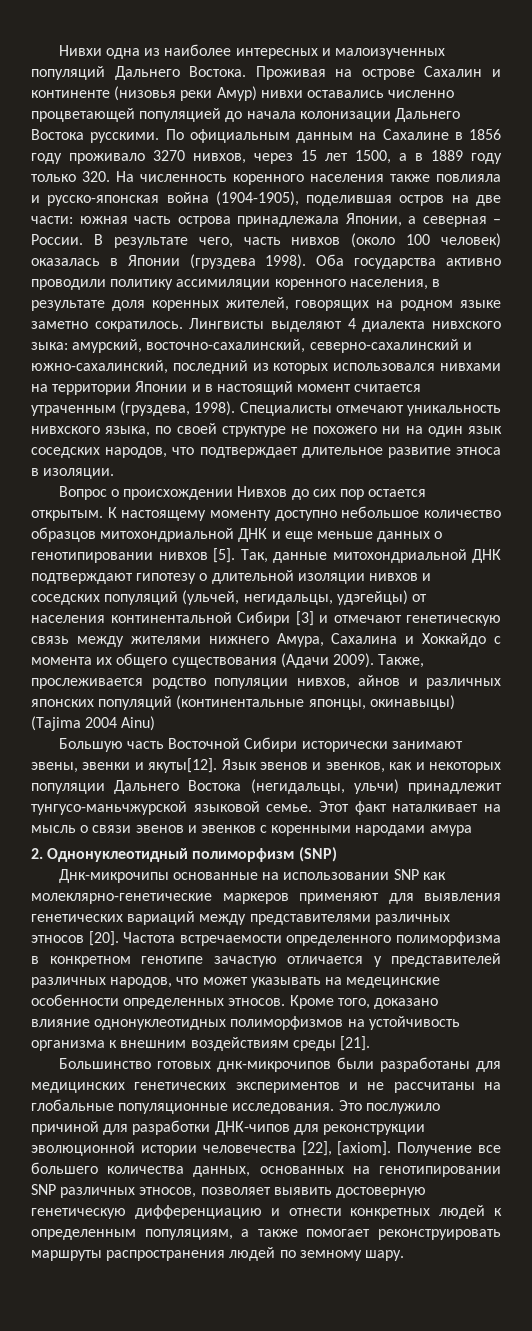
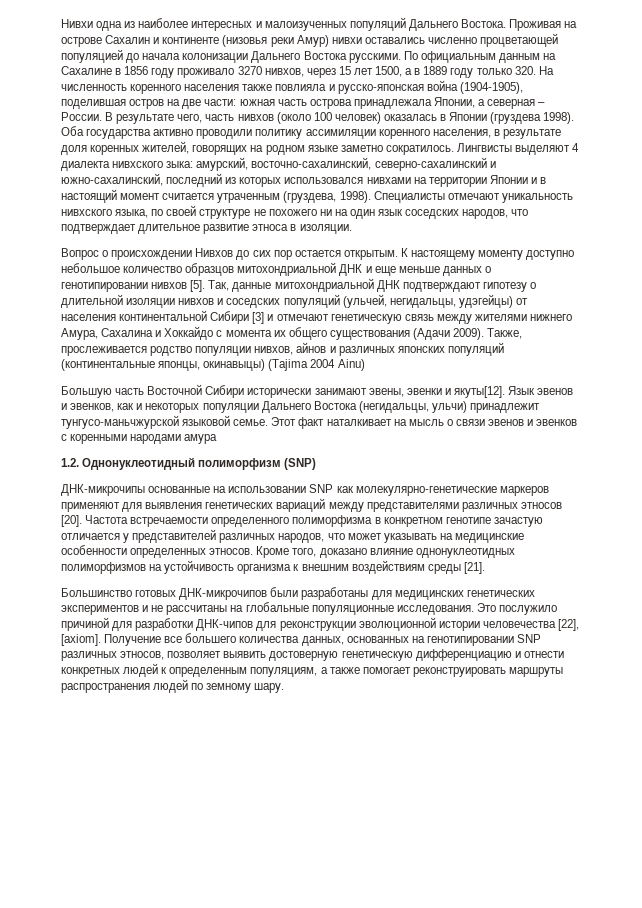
[31,848,43,859] 2. -> [61,458,79,467] 1.2.
[58,869,169,883] Днк-микрочипы -> [61,484,145,496] ДНК-микрочипы
[31,893,212,904] молеклярно-генетические -> [355,486,497,496] молекулярно-генетические
[346,977,441,988] медецинские -> [454,533,524,543] медицинские
[216,1061,331,1072] днк-микрочипов -> [179,588,268,600] ДНК-микрочипов

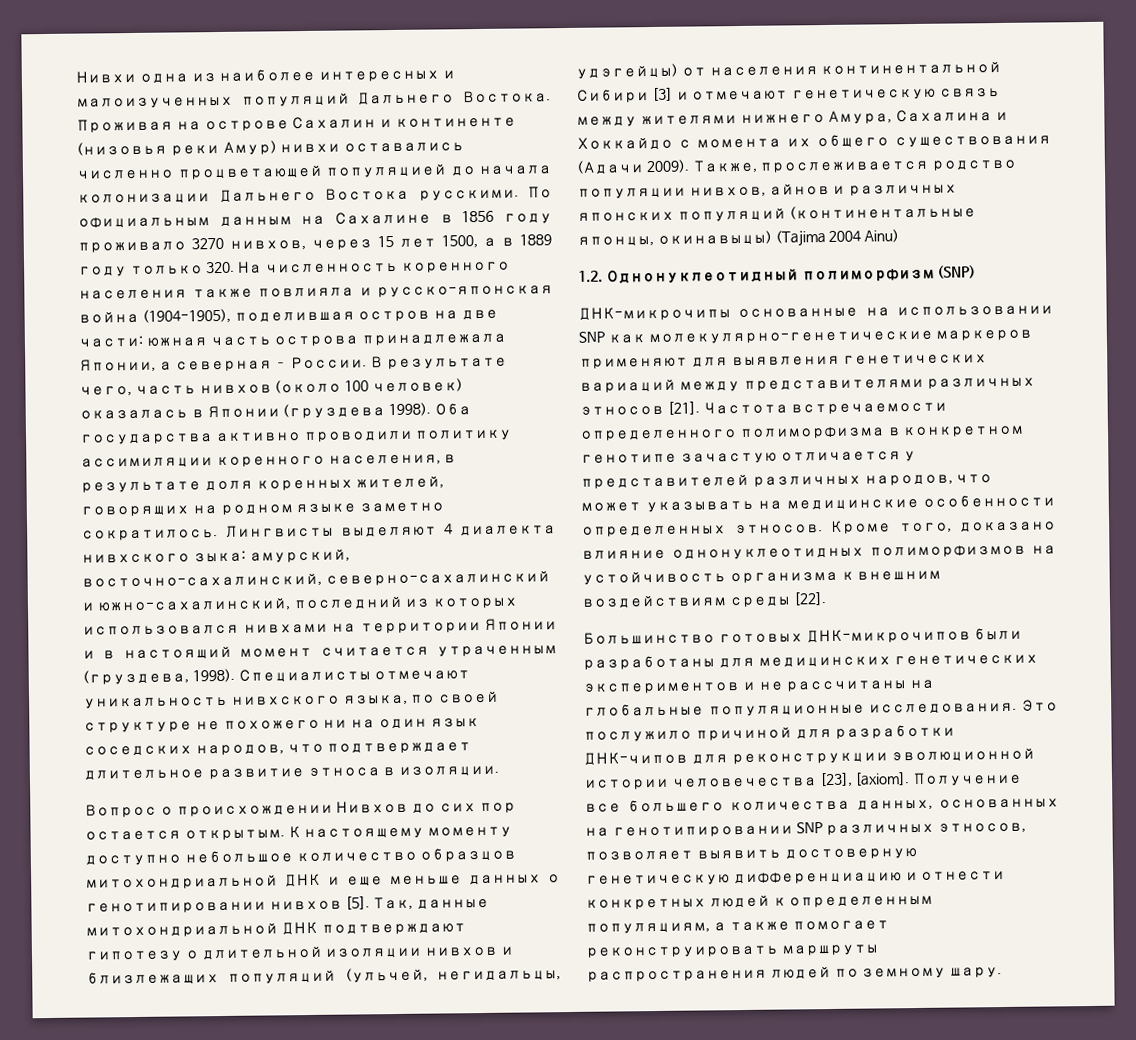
[226,298,281,308] соседских -> [86,971,219,986] близлежащих
[61,384,574,398] [61,401,541,413] [61,415,578,429] [61,434,218,444] // Большую часть Восточной Сибири исторически занимают эвены, эвенки и якуты[12]. Язык эвенов и эвенков, как и некоторых популяции Дальнего Востока (негидальцы, ульчи) принадлежит тунгусо-маньчжурской языковой семье. Этот факт наталкивает на мысль о связи эвенов и эвенков с коренными народами амура -> (900, 236) none
[61,515,82,527] [20]. -> [666,401,700,415] [21].
[463,562,485,574] [21]. -> [792,592,826,606] [22].
[557,619,579,631] [22], -> [818,772,853,788] [23],

